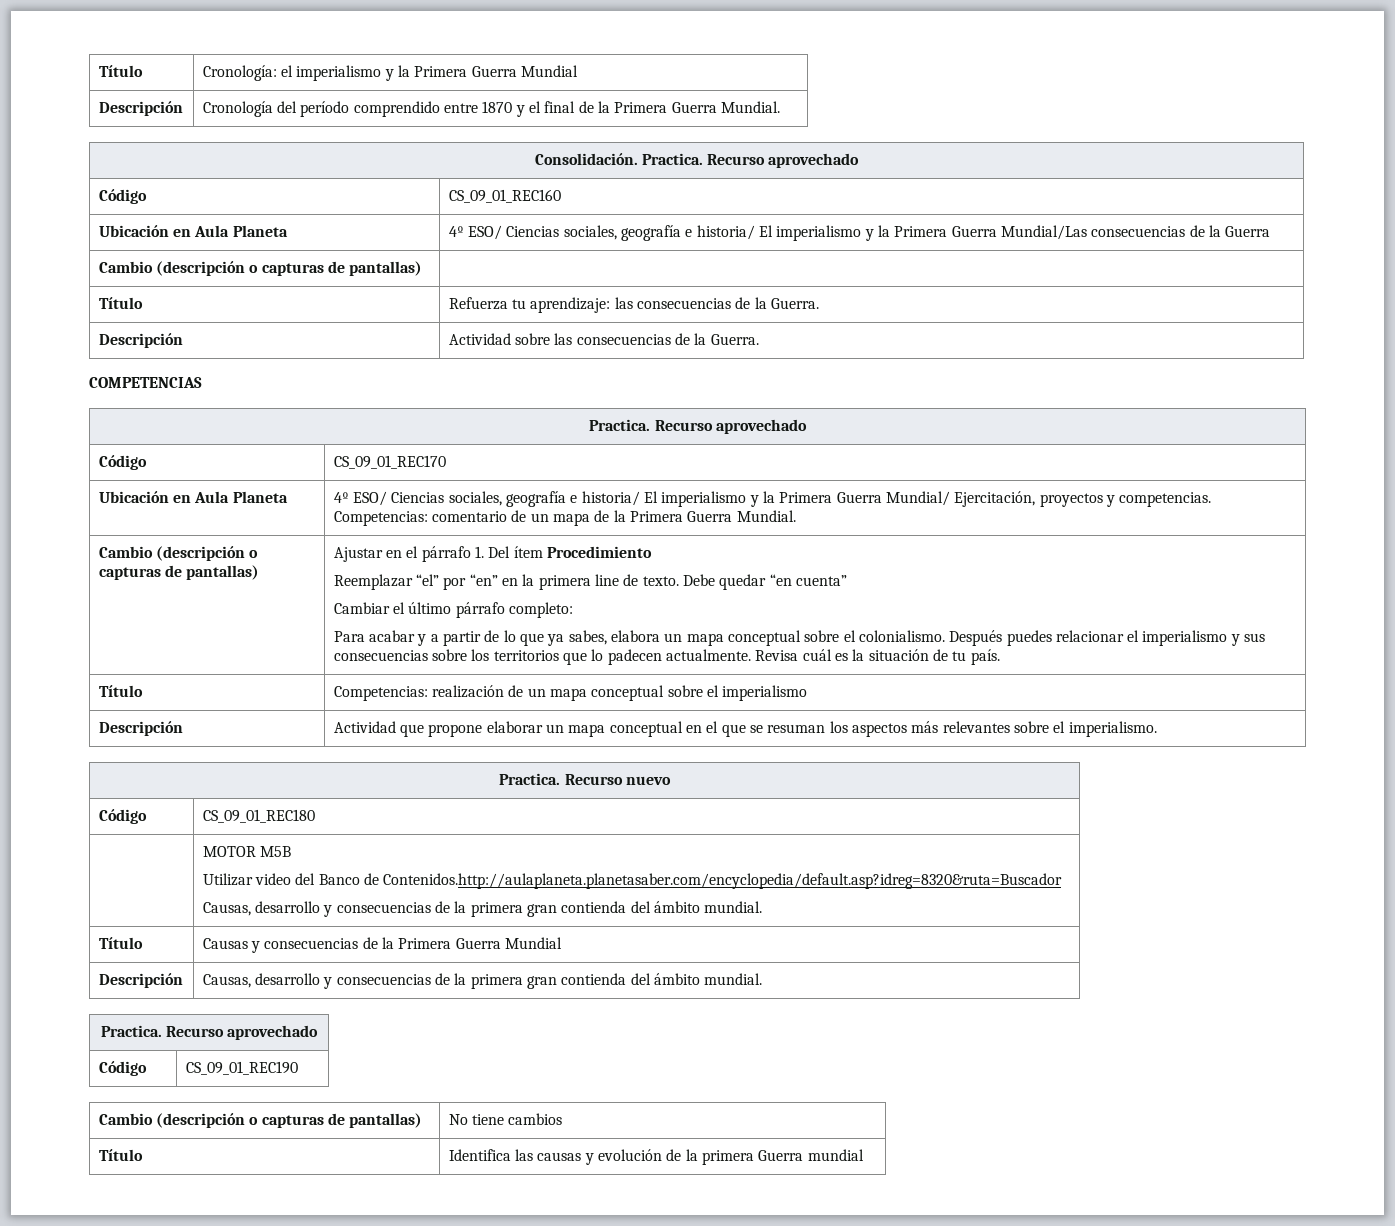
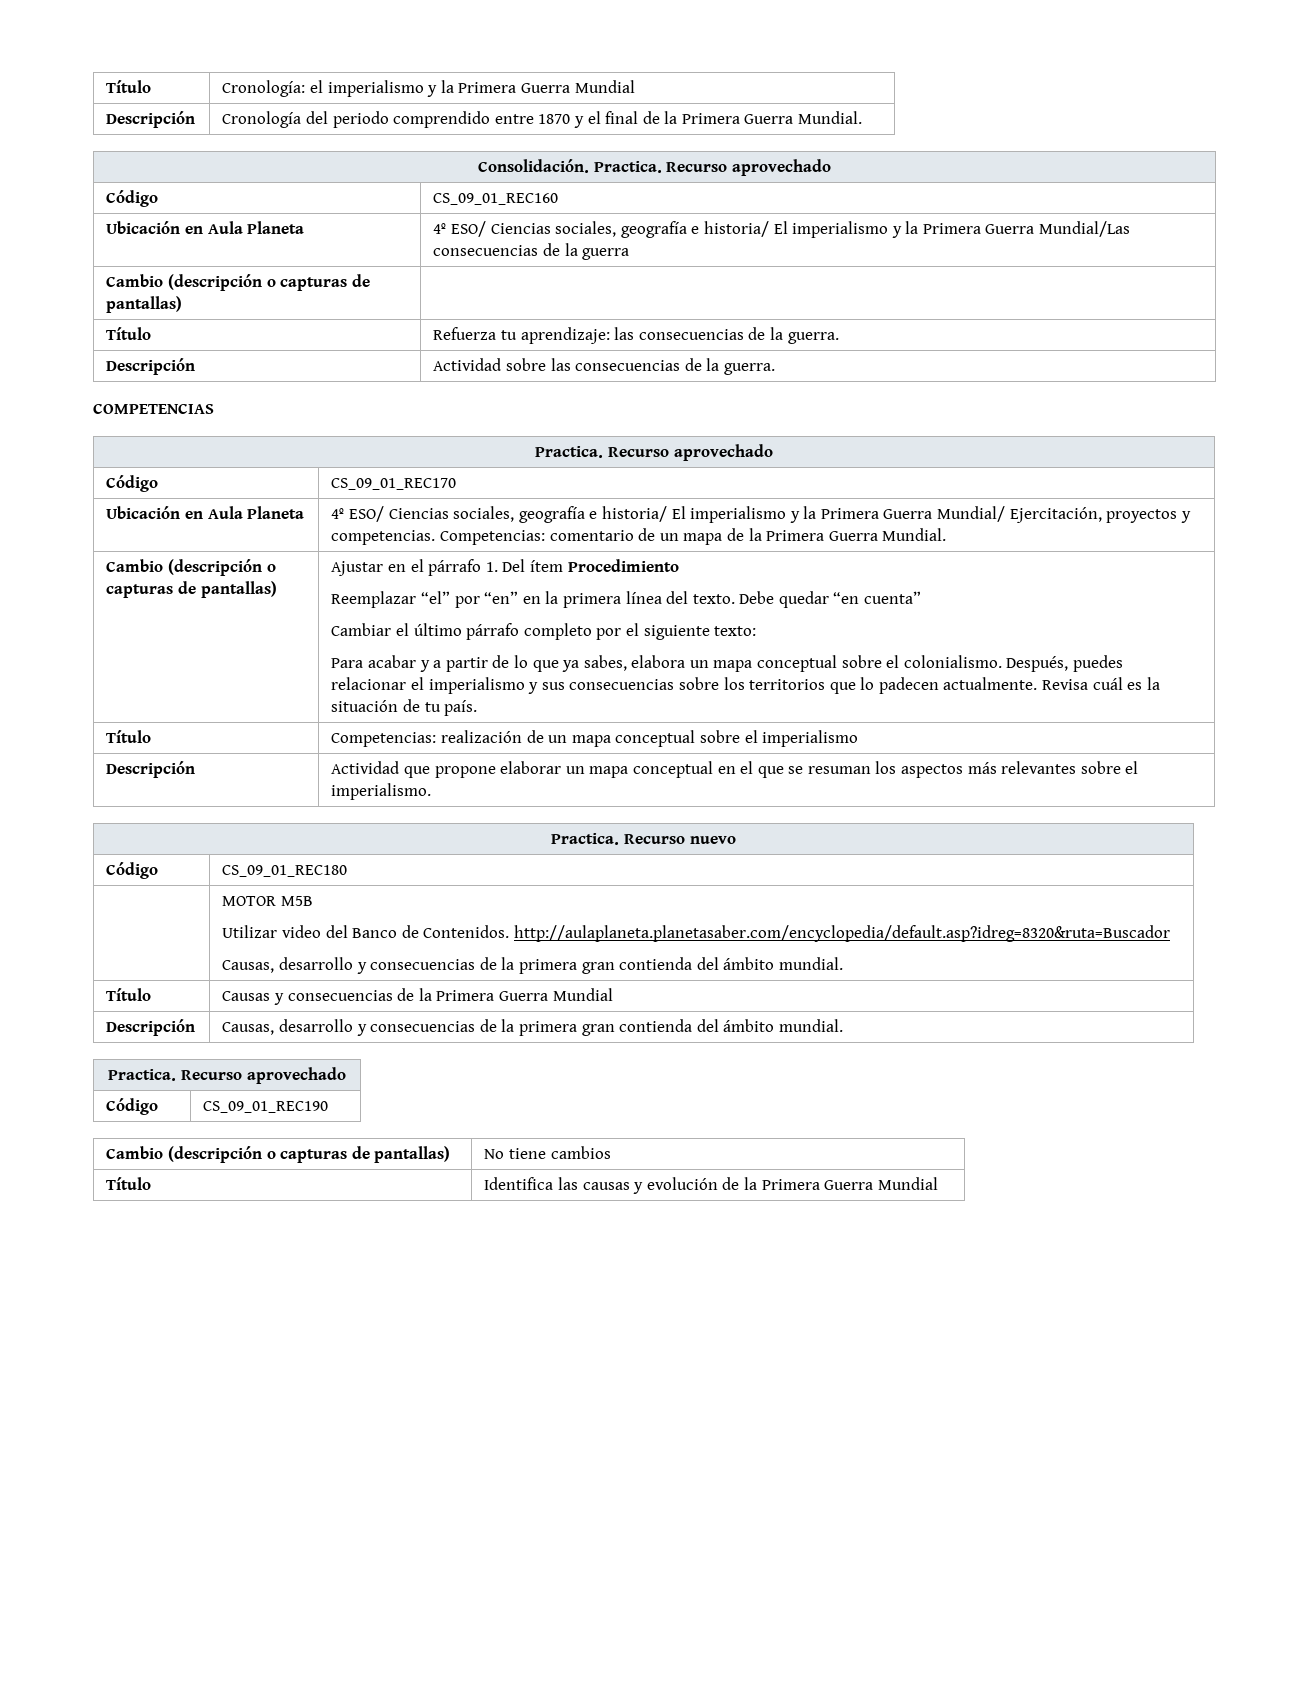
[300,101,350,117] período -> [332,111,389,128] periodo
[1225,226,1271,237] Guerra -> [582,248,630,260] guerra
[771,298,820,309] Guerra. -> [787,332,839,344] guerra.
[710,334,759,345] Guerra. -> [723,363,775,375] guerra.
[595,574,639,586] line de -> [625,591,689,604] línea del
[509,602,574,618] completo: -> [523,623,757,640] completo por el siguiente texto:
[949,630,1003,646] Después -> [1006,656,1069,672] Después,
[383,873,1063,889] Contenidos.http://aulaplaneta.planetasaber.com/encyclopedia/default.asp?idreg=8320&ruta=Buscador -> [423,925,1170,942] Contenidos. http://aulaplaneta.planetasaber.com/encyclopedia/default.asp?idreg=8320&ruta=Buscador
[702,1149,864,1165] primera Guerra mundial -> [761,1177,938,1190] Primera Guerra Mundial

